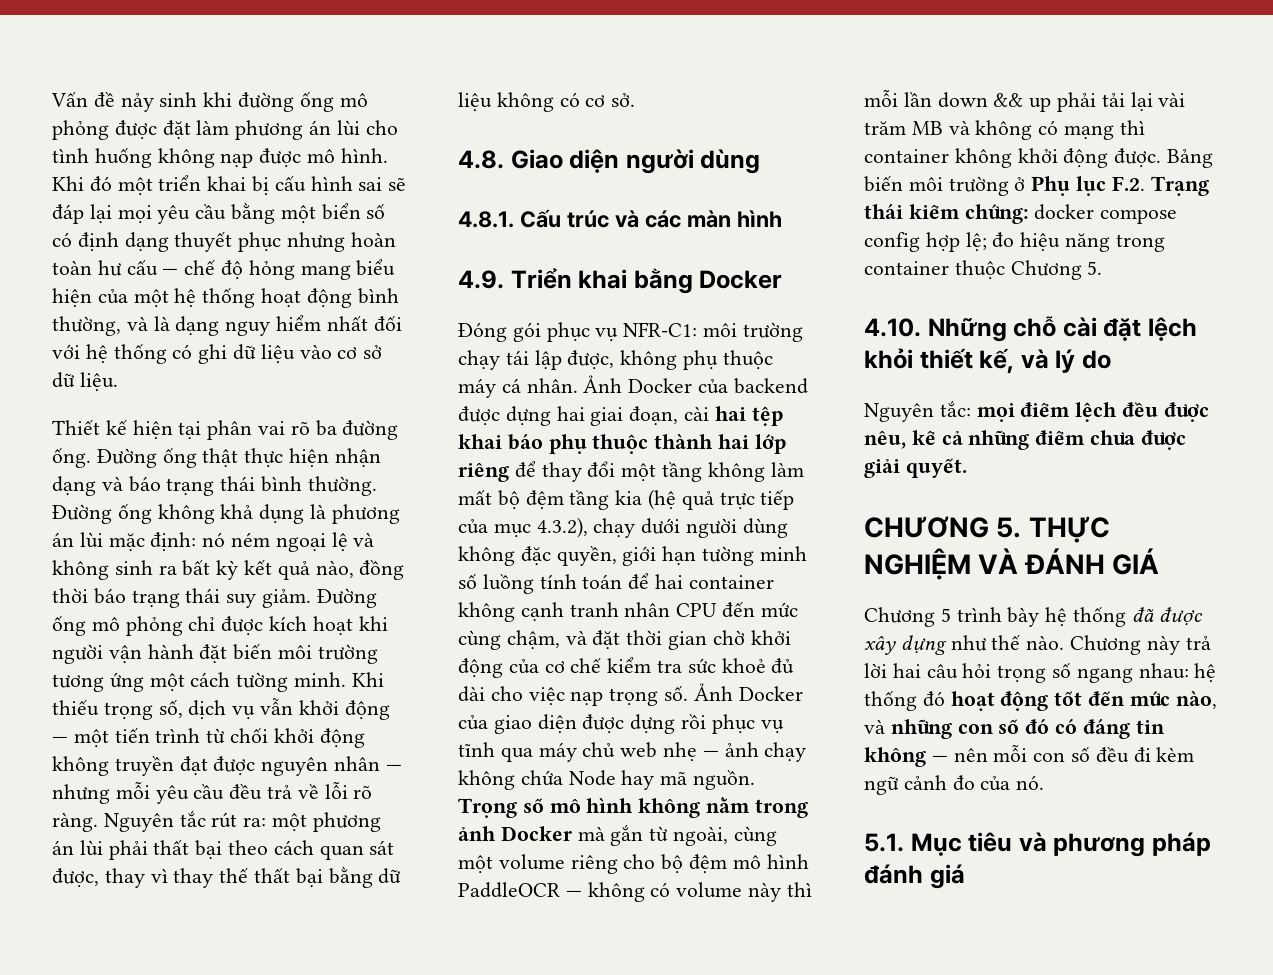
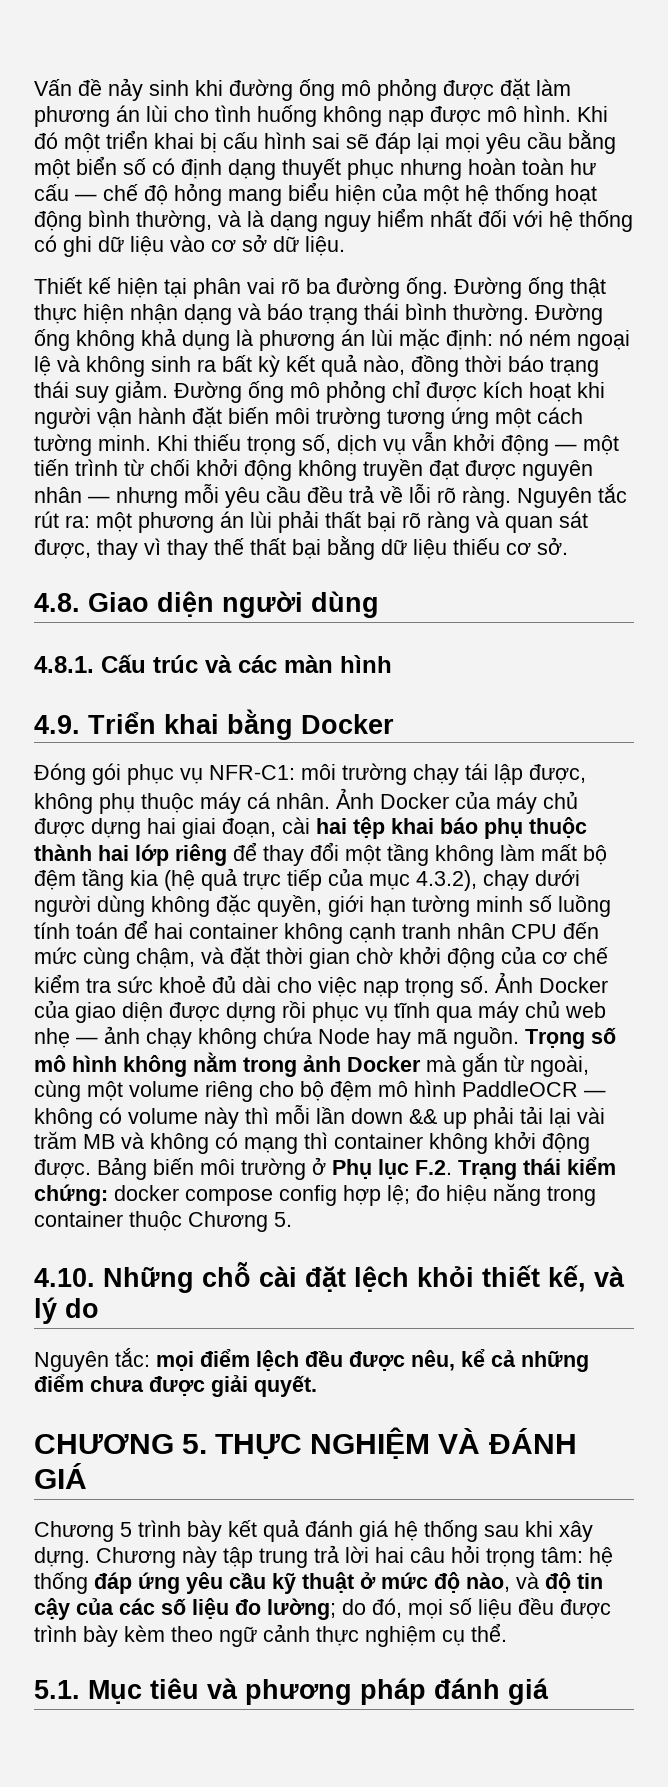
[228,840,314,855] theo cách -> [402,511,499,533] rõ ràng và
[496,92,580,112] không có -> [453,538,500,555] thiếu
[733,378,808,394] backend -> [496,791,578,814] máy chủ
[1045,607,1203,627] [864,635,1180,655] hệ thống đã được xây dựng như thế nào. Chương này -> [228,1519,593,1542] [34,1546,308,1568] kết quả đánh giá hệ thống sau khi xây dựng. Chương này tập trung
[1052,663,1217,683] [864,691,1217,711] [864,719,1165,739] [864,744,1195,767] [864,775,1045,795] số ngang nhau: hệ thống đó hoạt động tốt đến mức nào, và những con số đó có đáng tin không — nên mỗi con số đều đi kèm ngữ cảnh đo của nó. -> [541,1547,613,1567] [34,1572,603,1594] [34,1598,611,1620] [34,1623,507,1647] tâm: hệ thống đáp ứng yêu cầu kỹ thuật ở mức độ nào, và độ tin cậy của các số liệu đo lường; do đó, mọi số liệu đều được trình bày kèm theo ngữ cảnh thực nghiệm cụ thể.

